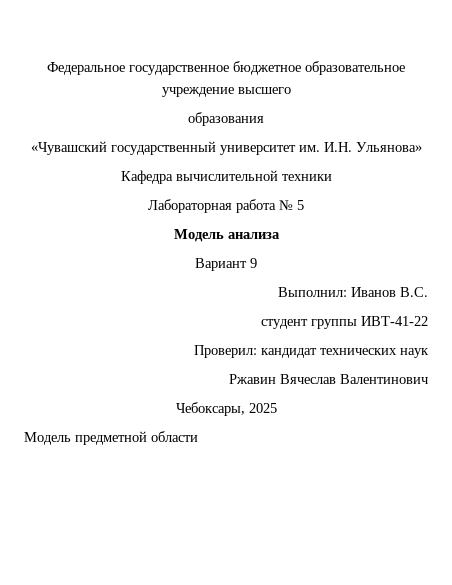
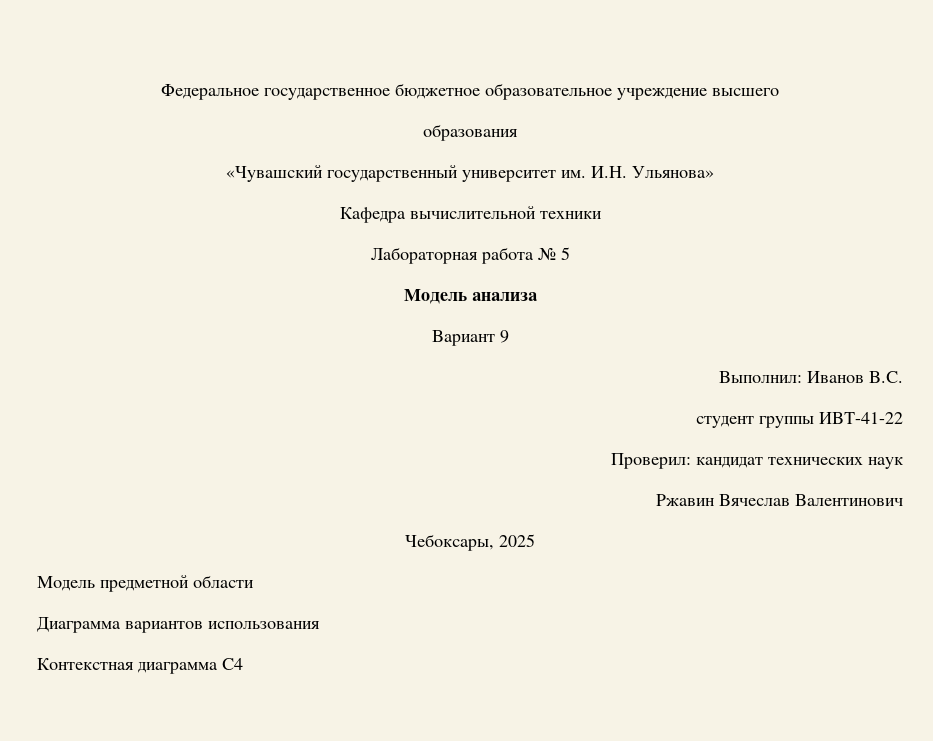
(198, 436) none -> [37,617,320,633] [37,658,243,674] // Диаграмма вариантов использования // Контекстная диаграмма С4

